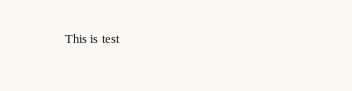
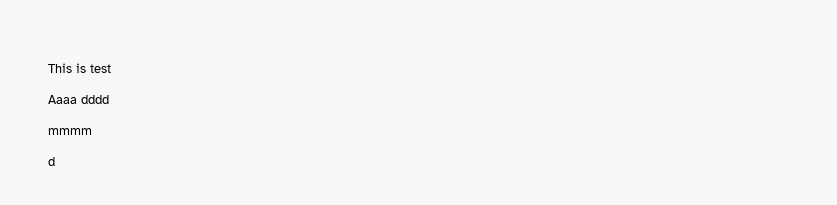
(120, 39) none -> [48,95,109,104] [48,128,92,135] [48,157,55,166] // Aaaa dddd // mmmm // d

